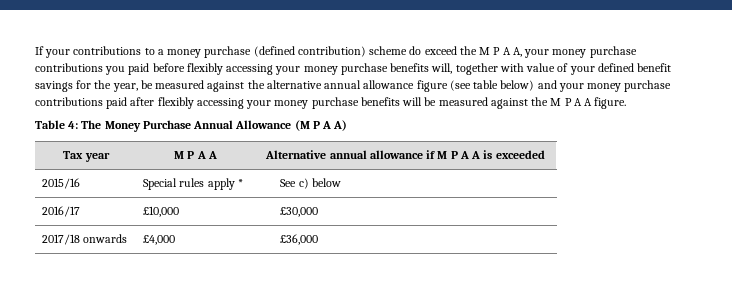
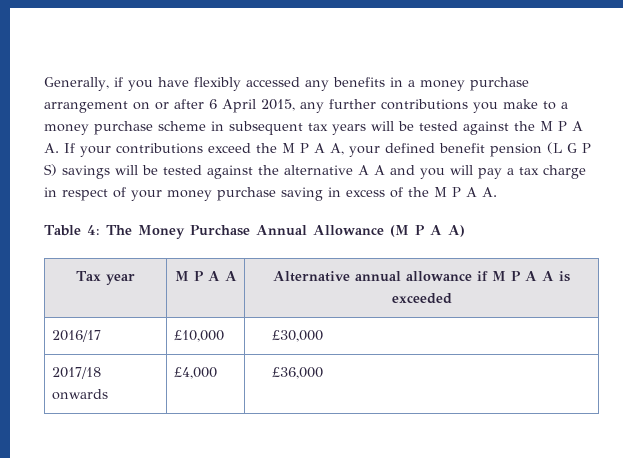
[35,46,422,58] If your contributions to a money purchase (defined contribution) scheme do -> [44,77,529,91] [44,99,568,113] [44,121,583,135] [44,143,203,157] Generally, if you have flexibly accessed any benefits in a money purchase arrangement on or after 6 April 2015, any further contributions you make to a money purchase scheme in subsequent tax years will be tested against the M P A A. If your contributions
[552,46,637,58] [35,63,672,75] [35,80,672,92] [35,97,627,109] money purchase contributions you paid before flexibly accessing your money purchase benefits will, together with value of your defined benefit savings for the year, be measured against the alternative annual allowance figure (see table below) and your money purchase contributions paid after flexibly accessing your money purchase benefits will be measured against the M P A A figure. -> [385,142,591,157] [44,164,586,179] [44,187,497,201] defined benefit pension (L G P S) savings will be tested against the alternative A A and you will pay a tax charge in respect of your money purchase saving in excess of the M P A A.
[42,178,81,189] [143,178,243,190] [280,178,341,189] // 2015/16 | Special rules apply * | See c) below -> (452, 298) none

